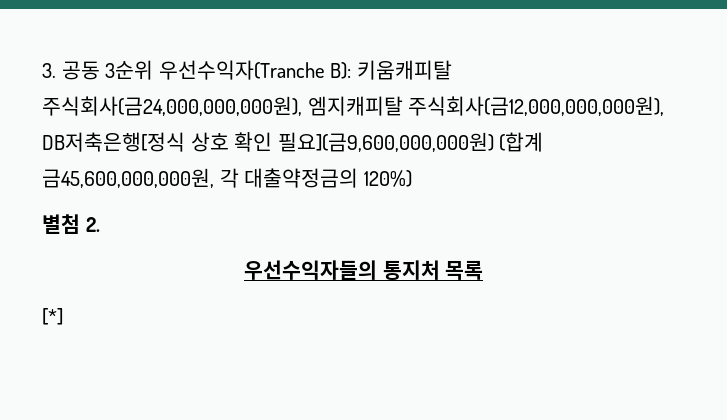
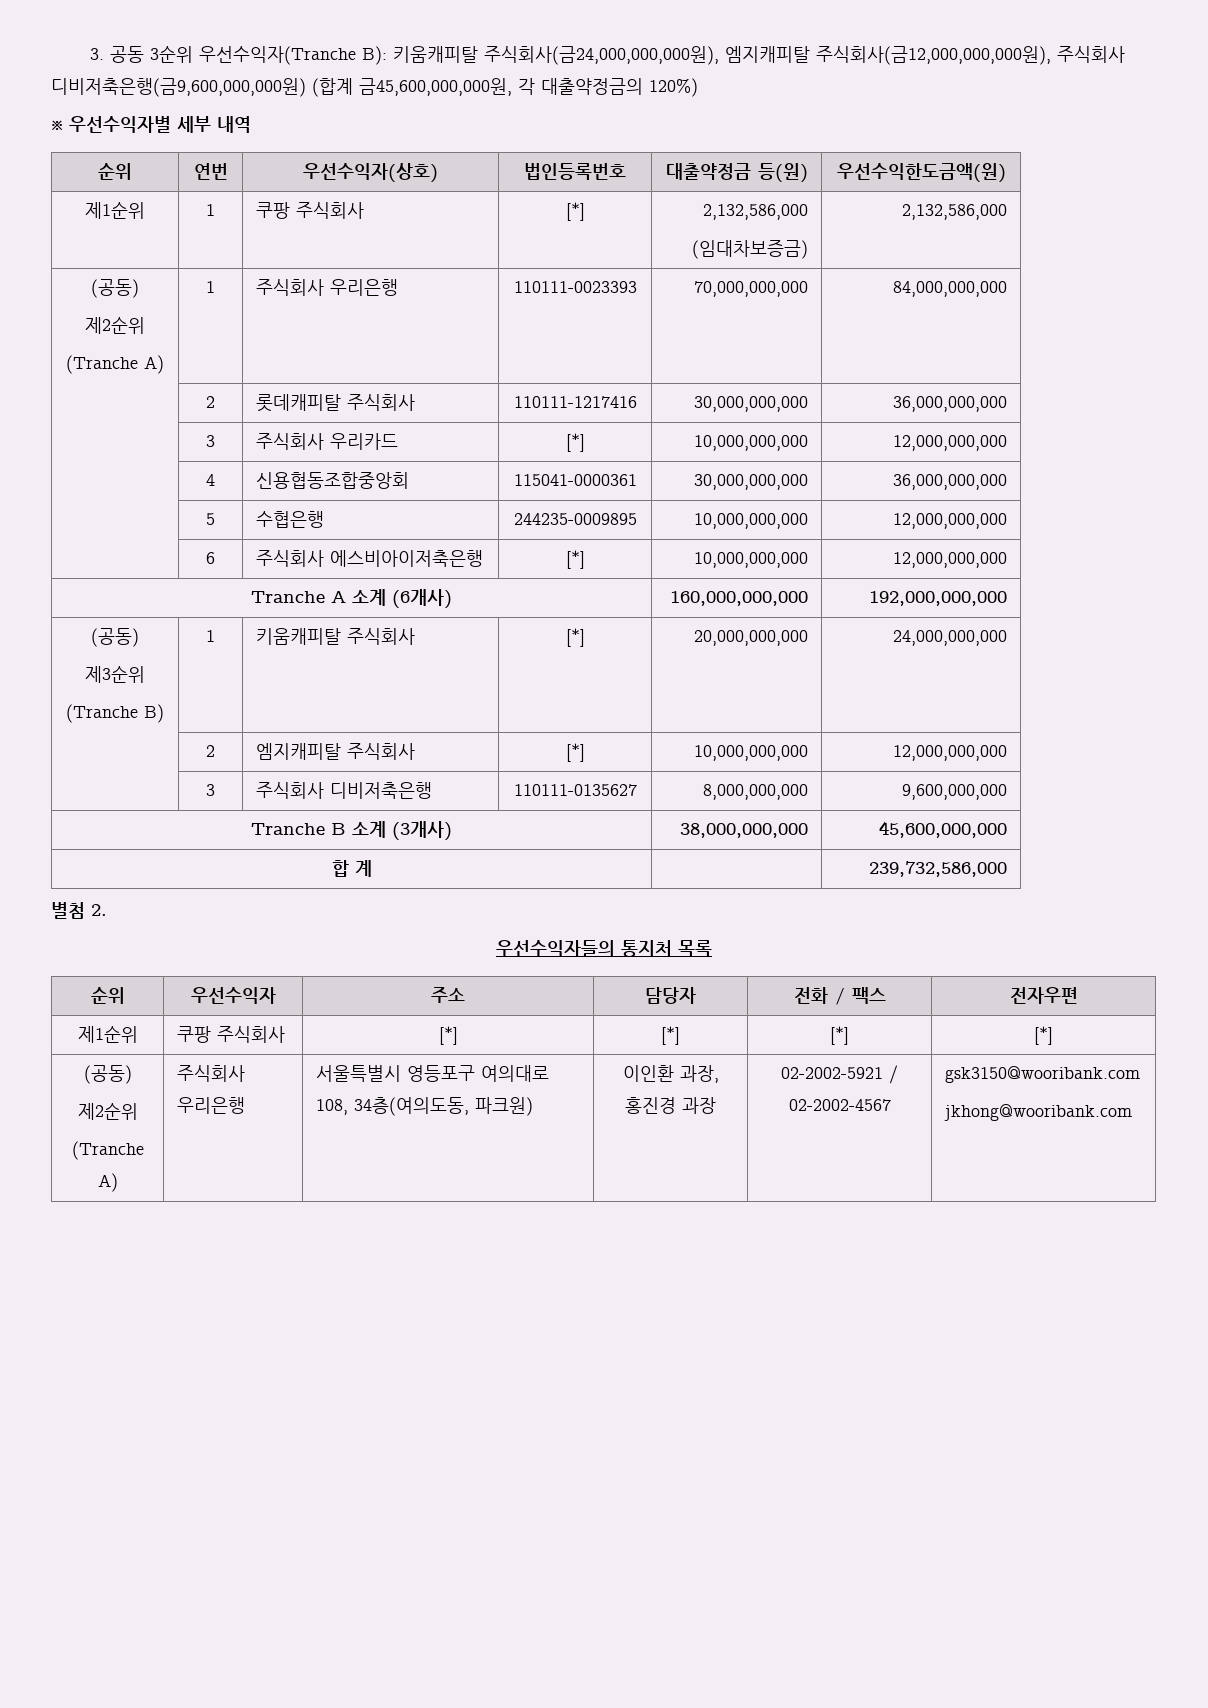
[42,132,494,152] DB저축은행[정식 상호 확인 필요](금9,600,000,000원) -> [1056,46,1125,63] [51,78,306,97] 주식회사 디비저축은행(금9,600,000,000원)
(412, 178) none -> [51,116,251,133] [98,163,132,180] [193,163,228,180] [303,163,438,183] [524,163,626,180] [665,163,808,183] [836,163,1006,183] [85,201,145,219] [206,204,215,216] [256,202,365,219] [565,202,585,221] [702,204,808,220] [691,240,808,259] [901,204,1007,220] [91,279,139,298] [85,316,145,334] [66,355,164,374] [206,281,215,293] [256,279,399,296] [513,281,637,293] [693,281,808,297] [892,281,1007,297] [206,396,215,408] [256,394,416,412] [513,396,637,408] [693,396,808,412] [892,396,1007,412] [206,435,215,447] [256,433,399,450] [565,433,585,452] [693,435,808,451] [892,435,1007,451] [206,474,215,486] [256,472,410,489] [513,474,637,486] [693,474,808,490] [892,474,1007,490] [206,513,215,525] [256,511,325,528] [513,513,637,525] [693,513,808,529] [892,513,1007,529] [206,552,215,564] [256,550,484,567] [565,550,585,569] [693,552,808,568] [892,552,1007,568] [251,589,452,609] [669,591,808,606] [868,591,1007,606] [91,628,139,647] [85,665,145,683] [66,704,164,723] [206,630,215,642] [256,628,416,645] [565,628,585,647] [693,630,808,646] [892,630,1007,646] [206,745,215,757] [256,743,416,760] [565,743,585,762] [693,745,808,761] [892,745,1007,761] [206,784,215,796] [256,782,433,799] [513,784,637,796] [702,784,808,800] [901,784,1007,800] [251,821,452,841] [679,823,808,838] [878,821,1007,838] [331,860,372,877] [868,861,1007,877] // ※ 우선수익자별 세부 내역 // 순위 | 연번 | 우선수익자(상호) | 법인등록번호 | 대출약정금 등(원) | 우선수익한도금액(원) // 제1순위 | 1 | 쿠팡 주식회사 | [*] | 2,132,586,000 // (임대차보증금) | 2,132,586,000 // (공동) // 제2순위 // (Tranche A) | 1 | 주식회사 우리은행 | 110111-0023393 | 70,000,000,000 | 84,000,000,000 // | 2 | 롯데캐피탈 주식회사 | 110111-1217416 | 30,000,000,000 | 36,000,000,000 // | 3 | 주식회사 우리카드 | [*] | 10,000,000,000 | 12,000,000,000 // | 4 | 신용협동조합중앙회 | 115041-0000361 | 30,000,000,000 | 36,000,000,000 // | 5 | 수협은행 | 244235-0009895 | 10,000,000,000 | 12,000,000,000 // | 6 | 주식회사 에스비아이저축은행 | [*] | 10,000,000,000 | 12,000,000,000 // Tranche A 소계 (6개사) | 160,000,000,000 | 192,000,000,000 // (공동) // 제3순위 // (Tranche B) | 1 | 키움캐피탈 주식회사 | [*] | 20,000,000,000 | 24,000,000,000 // | 2 | 엠지캐피탈 주식회사 | [*] | 10,000,000,000 | 12,000,000,000 // | 3 | 주식회사 디비저축은행 | 110111-0135627 | 8,000,000,000 | 9,600,000,000 // Tranche B 소계 (3개사) | 38,000,000,000 | 45,600,000,000 // 합 계 | | 239,732,586,000
[42,308,63,325] // [*] -> [90,987,125,1004] [190,987,276,1004] [431,987,465,1003] [645,987,696,1004] [793,987,886,1005] [1009,987,1078,1004] [77,1025,138,1043] [177,1026,286,1043] [438,1026,458,1045] [661,1026,680,1045] [830,1026,849,1045] [1034,1026,1053,1045] [83,1065,132,1084] [77,1102,138,1120] [71,1141,144,1160] [97,1173,118,1192] [177,1065,246,1082] [177,1097,246,1114] [316,1065,550,1082] [316,1097,534,1116] [622,1065,719,1083] [625,1097,716,1114] [781,1065,898,1084] [788,1099,891,1111] [945,1066,1141,1083] [944,1104,1133,1121] // 순위 | 우선수익자 | 주소 | 담당자 | 전화 / 팩스 | 전자우편 // 제1순위 | 쿠팡 주식회사 | [*] | [*] | [*] | [*] // (공동) // 제2순위 // (Tranche A) | 주식회사 우리은행 | 서울특별시 영등포구 여의대로 108, 34층(여의도동, 파크원) | 이인환 과장, 홍진경 과장 | 02-2002-5921 / 02-2002-4567 | gsk3150@wooribank.com // jkhong@wooribank.com

